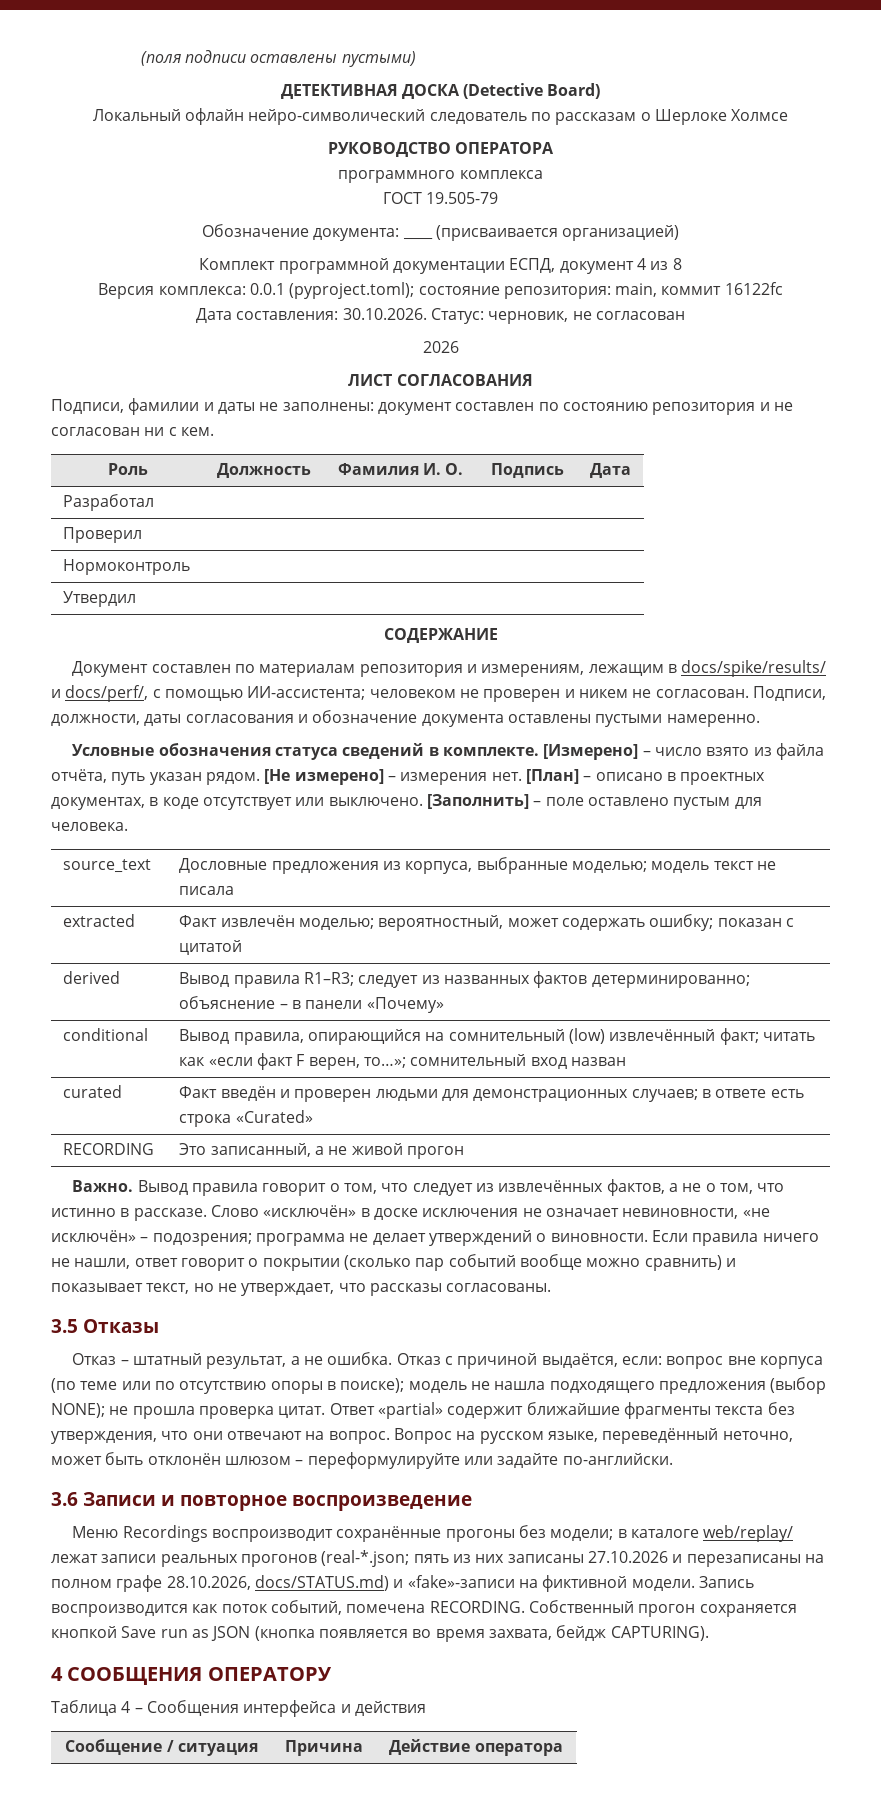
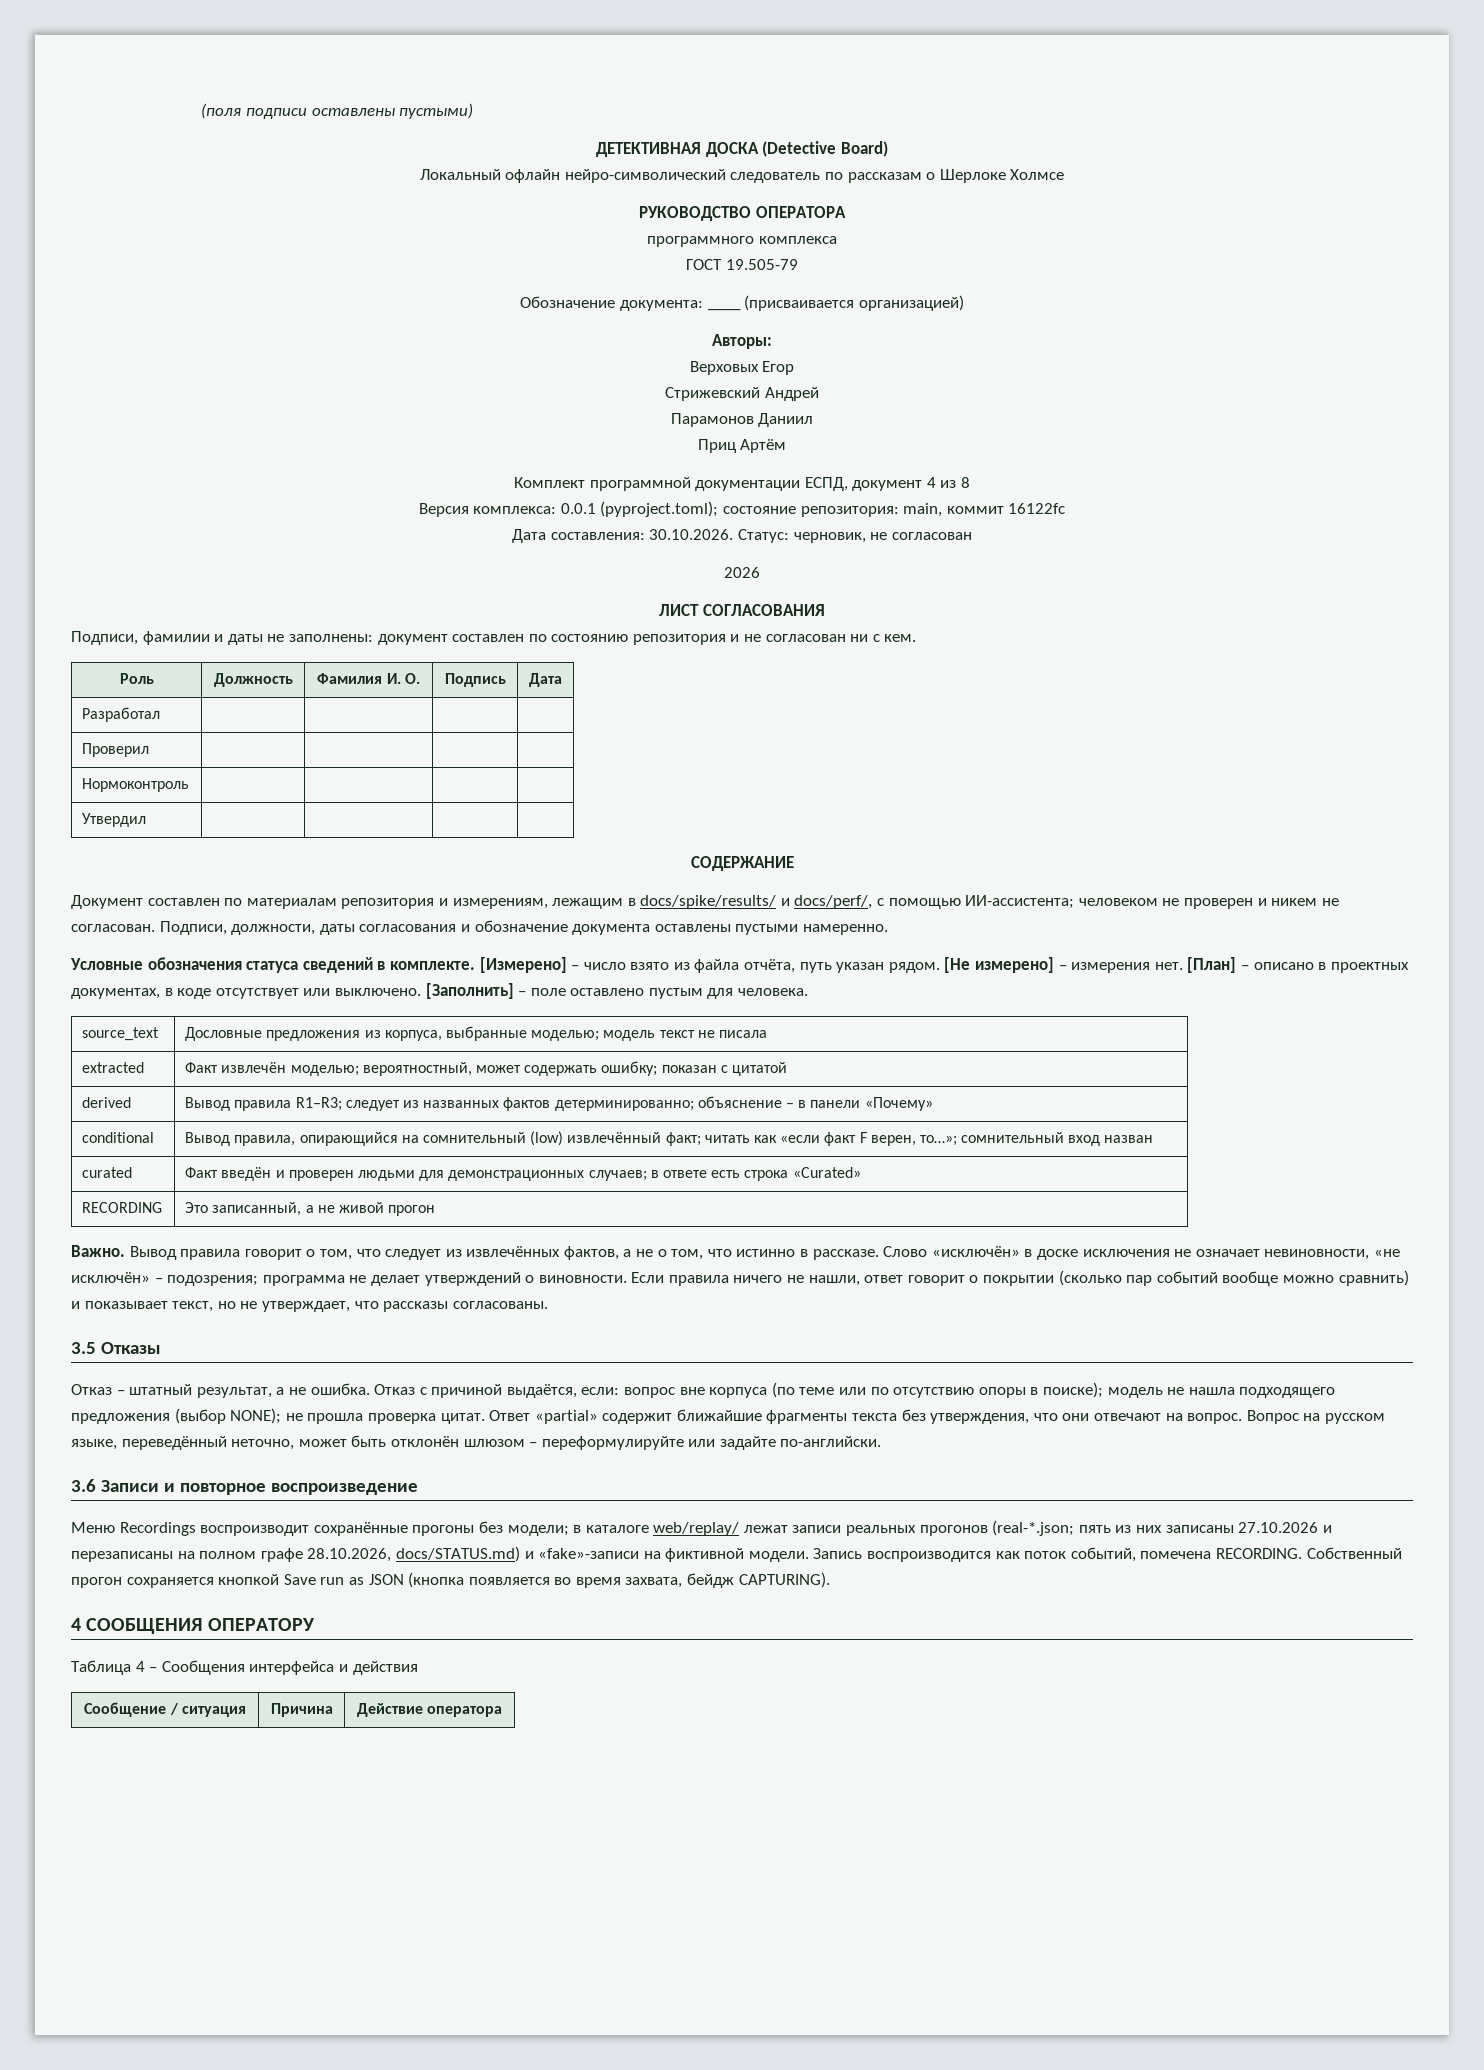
(680, 233) none -> [712,334,772,349] [689,361,795,375] [665,387,819,401] [670,413,814,427] [697,439,787,453] // Авторы: // Верховых Егор // Стрижевский Андрей // Парамонов Даниил // Приц Артём

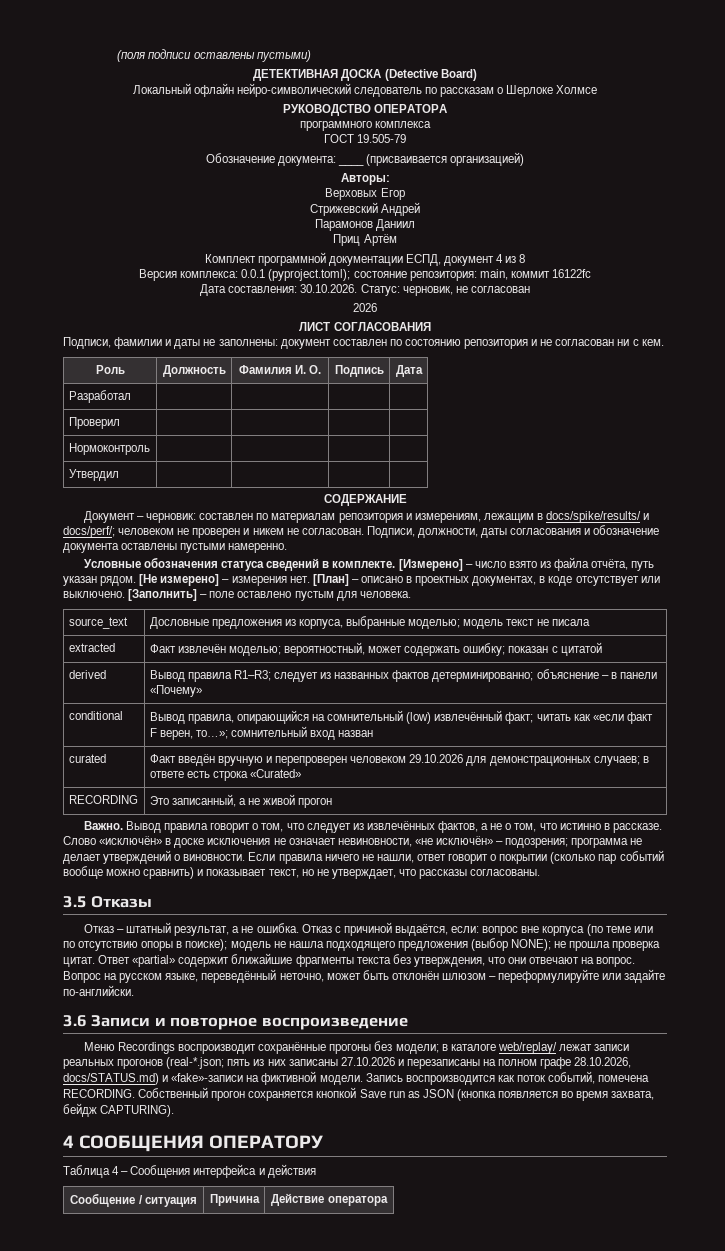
(143, 902) none -> [137,513,197,523] – черновик:
[794,895,1075,909] docs/perf/, с помощью ИИ-ассистента; -> [63,526,115,538] docs/perf/;
[275,1170,416,1181] и проверен людьми -> [217,754,464,766] вручную и перепроверен человеком 29.10.2026

